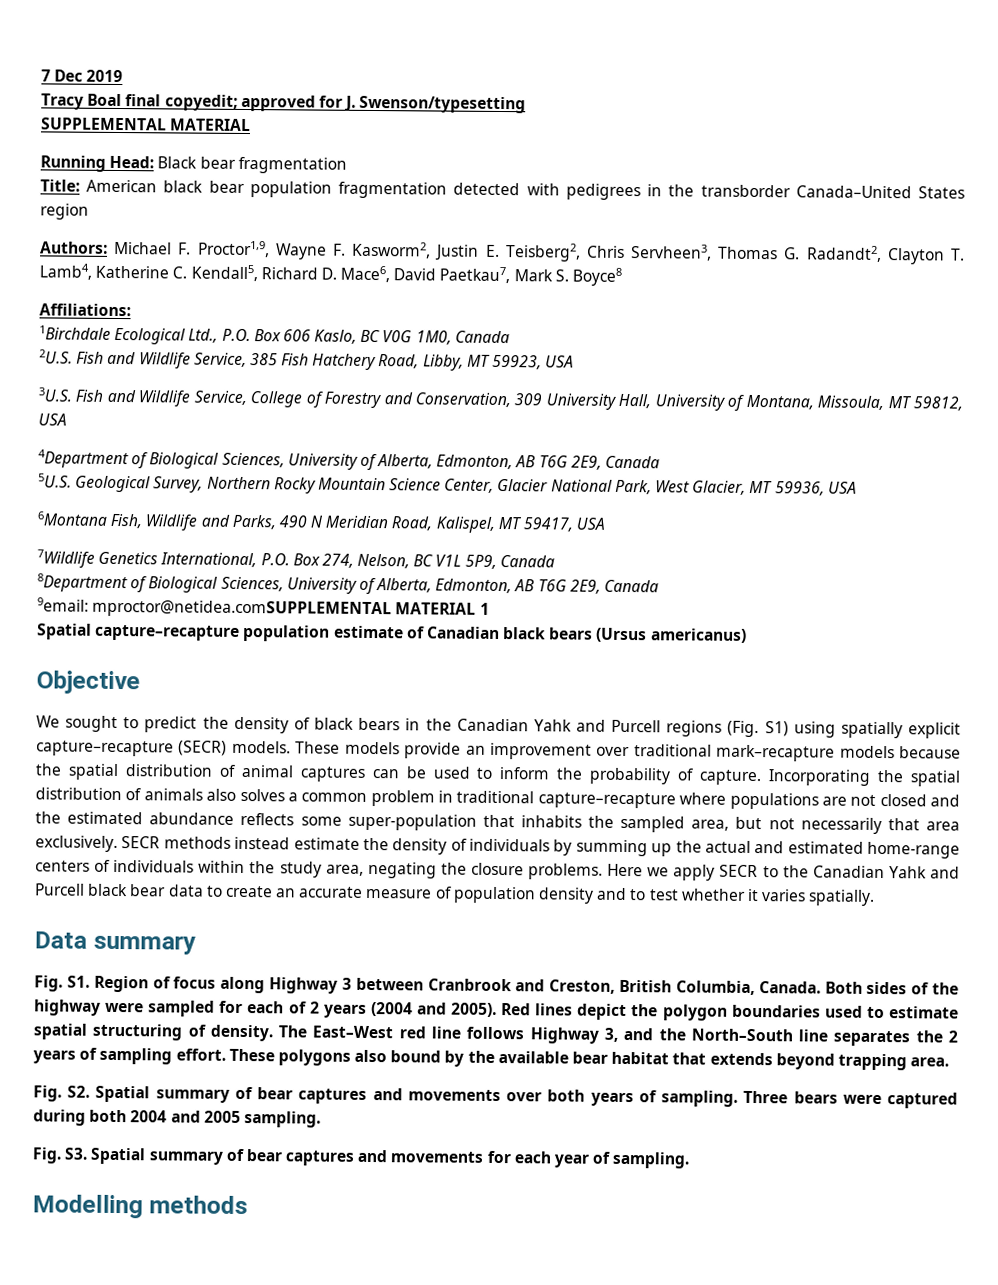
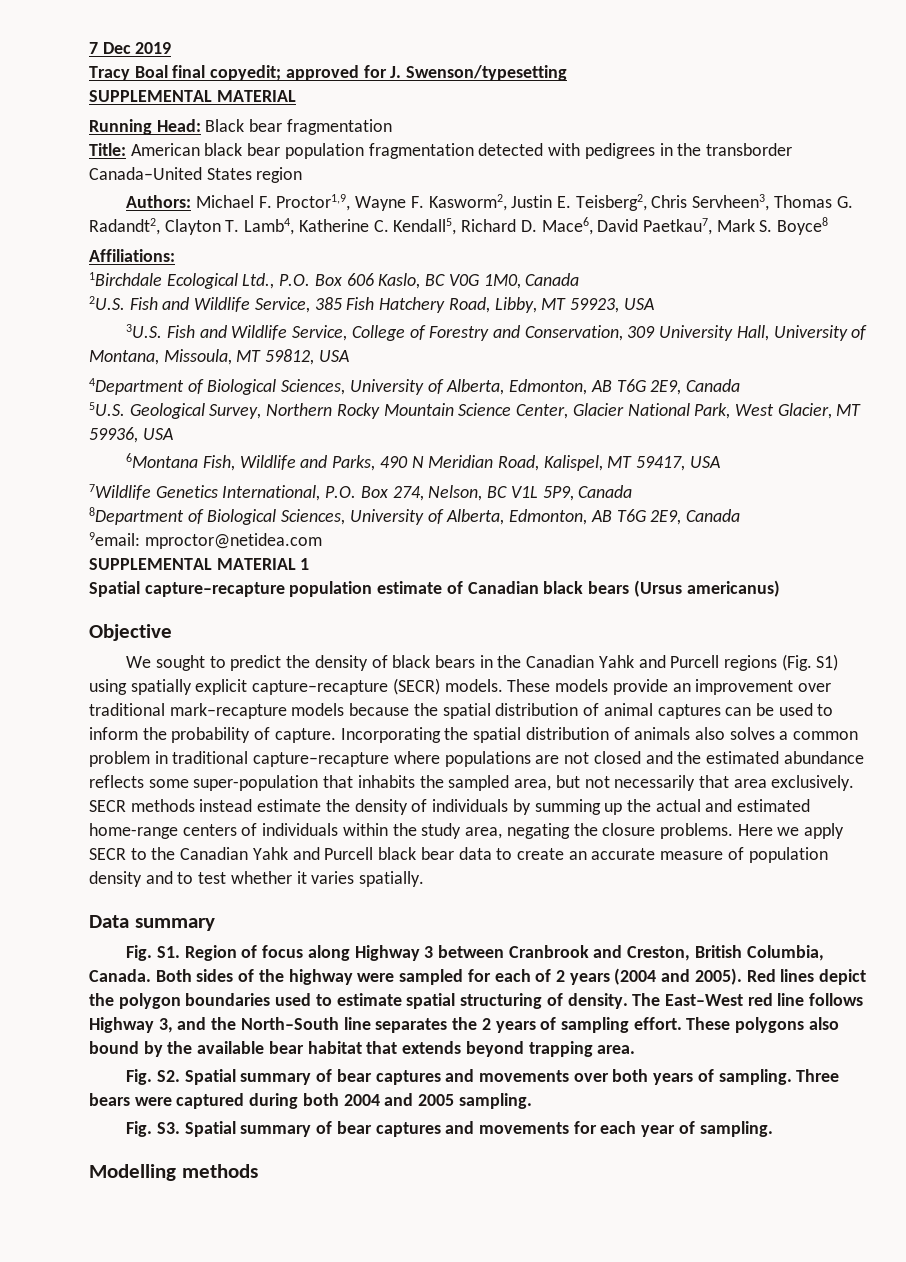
[92,599,393,619] mproctor@netidea.comSUPPLEMENTAL -> [144,533,322,549] [89,558,212,570] mproctor@netidea.com // SUPPLEMENTAL

